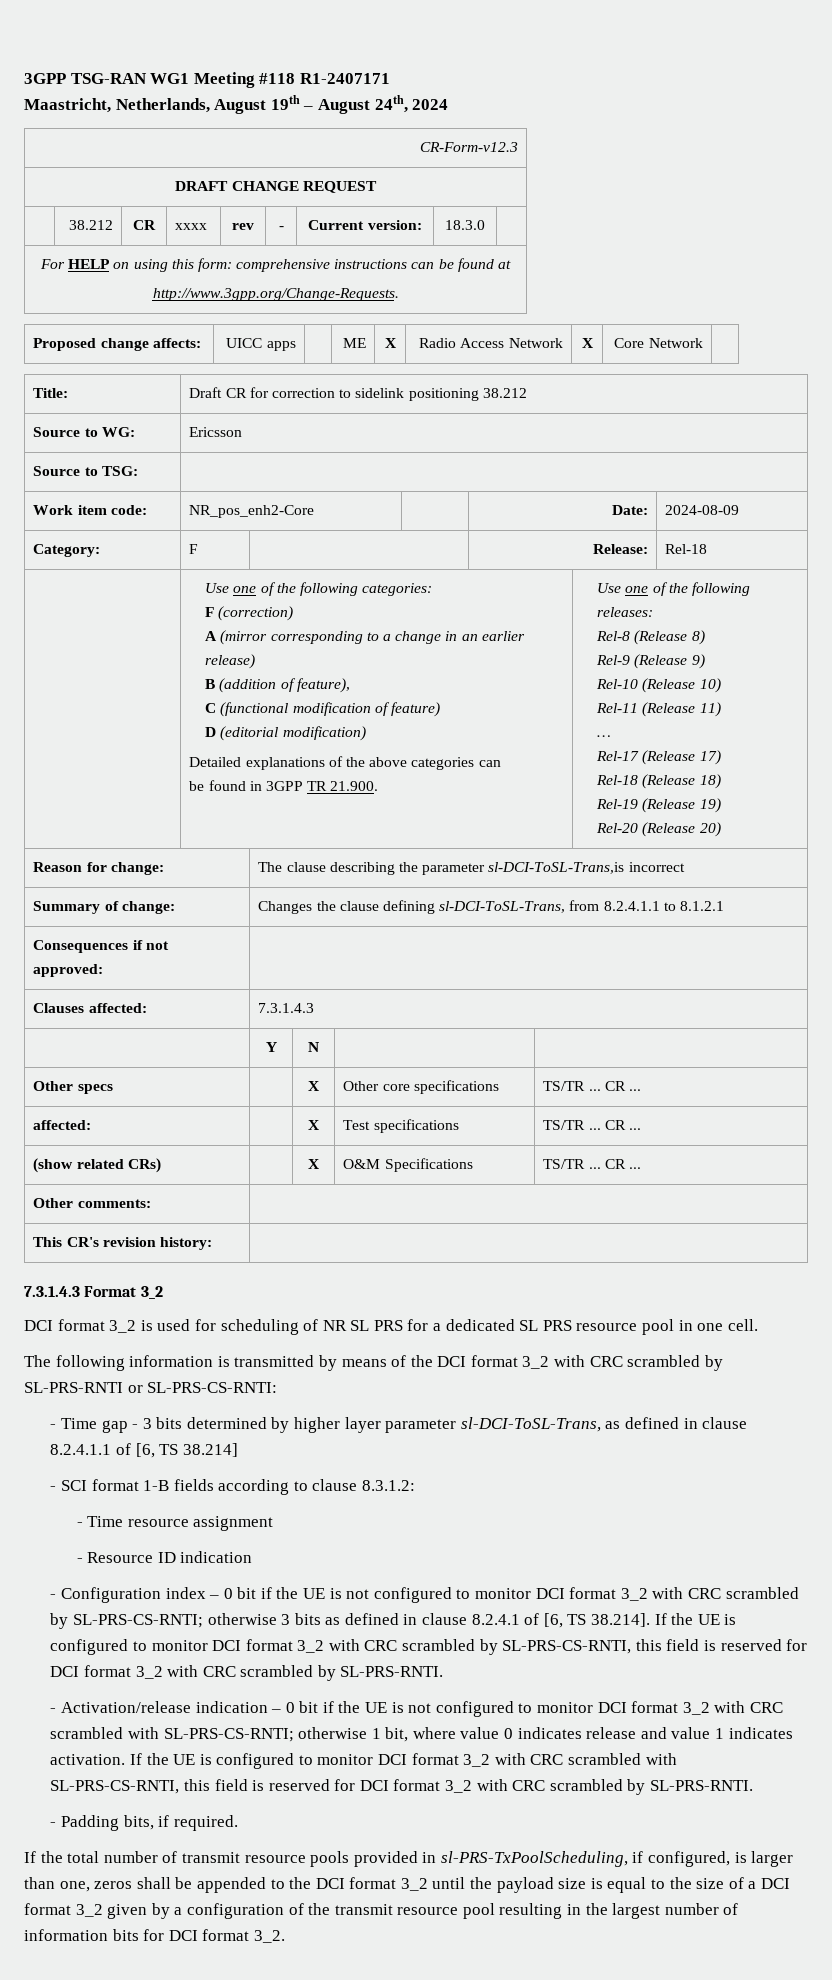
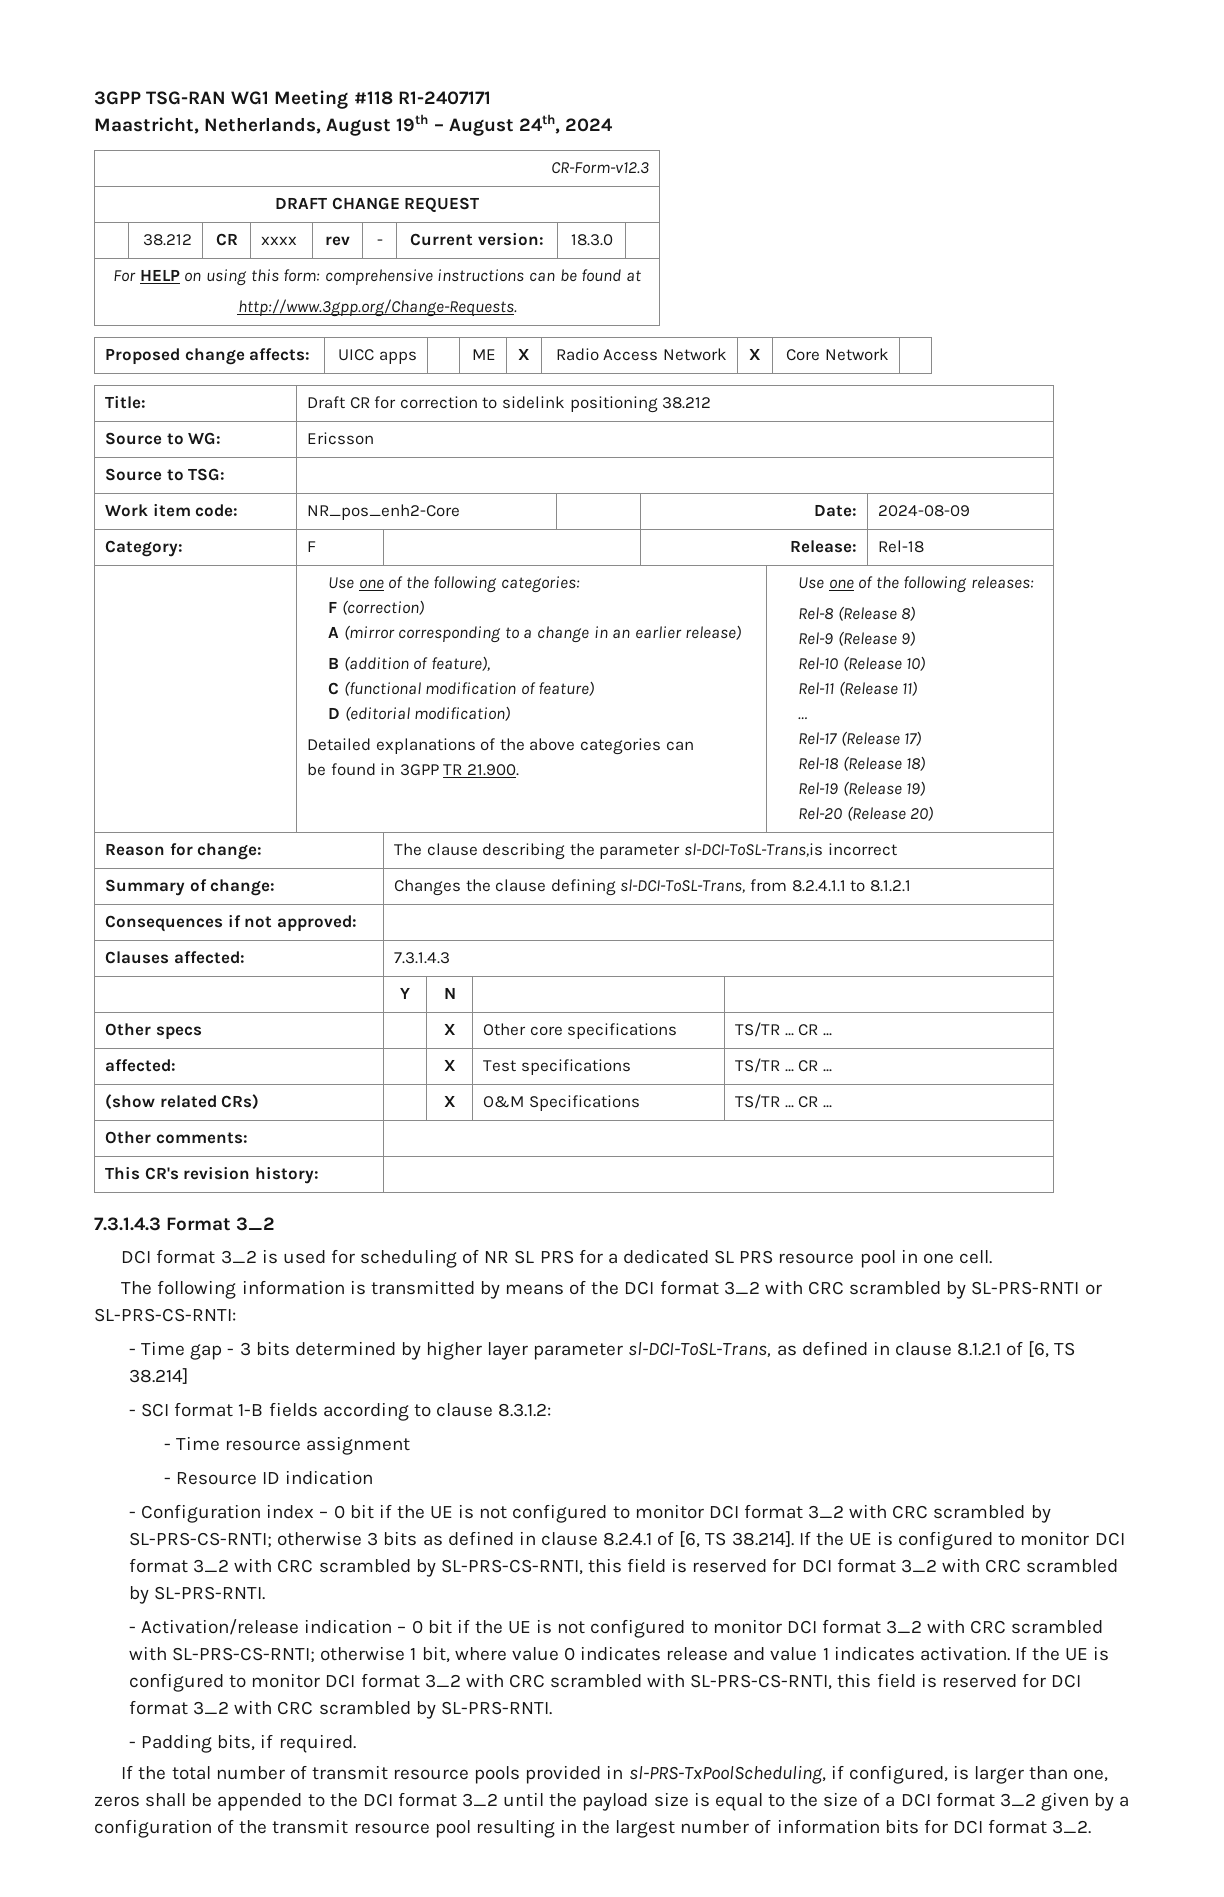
[50,1444,112,1455] 8.2.4.1.1 -> [957,1342,1002,1356] 8.1.2.1

